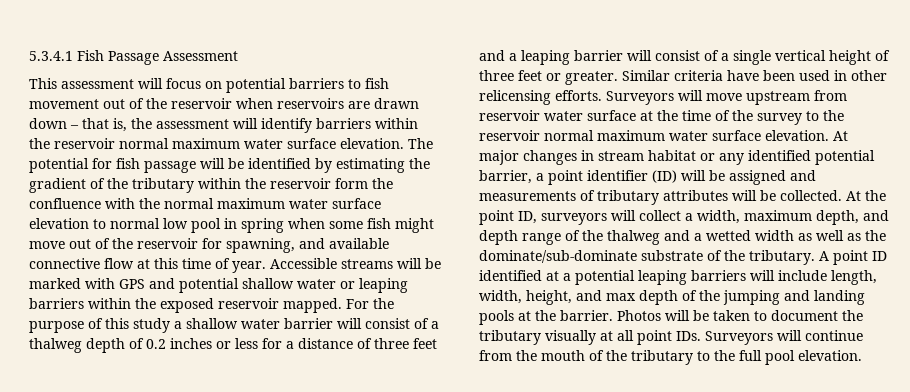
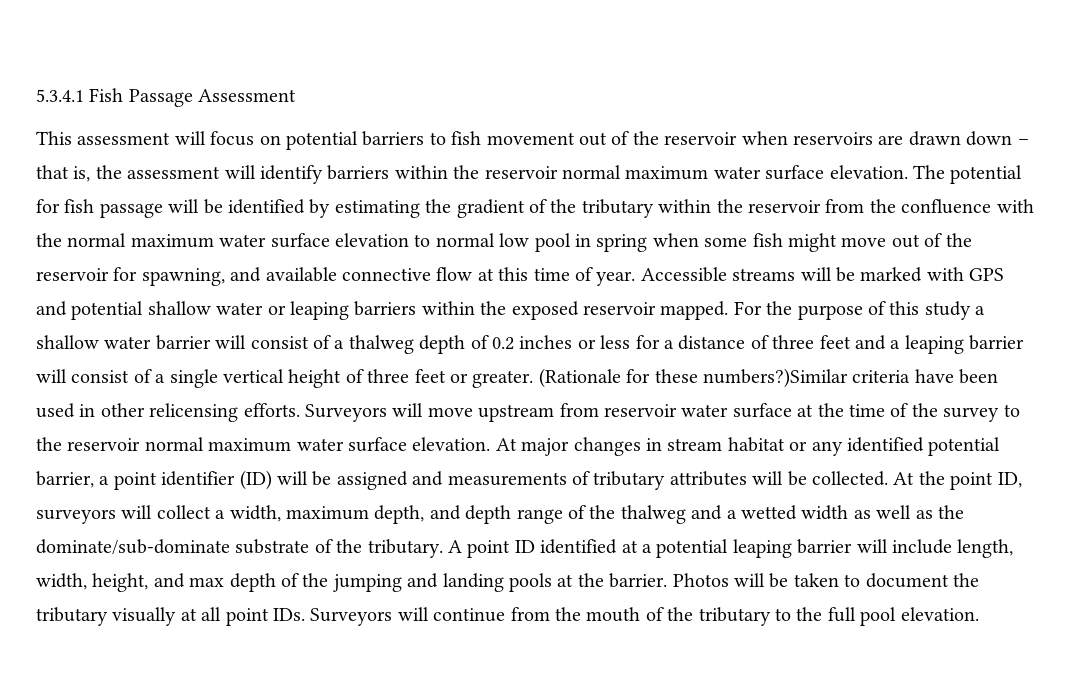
[335,178,368,189] form -> [825,199,865,213] from
[622,70,670,81] Similar -> [538,368,848,388] (Rationale for these numbers?)Similar
[691,270,746,281] barriers -> [797,539,853,554] barrier

